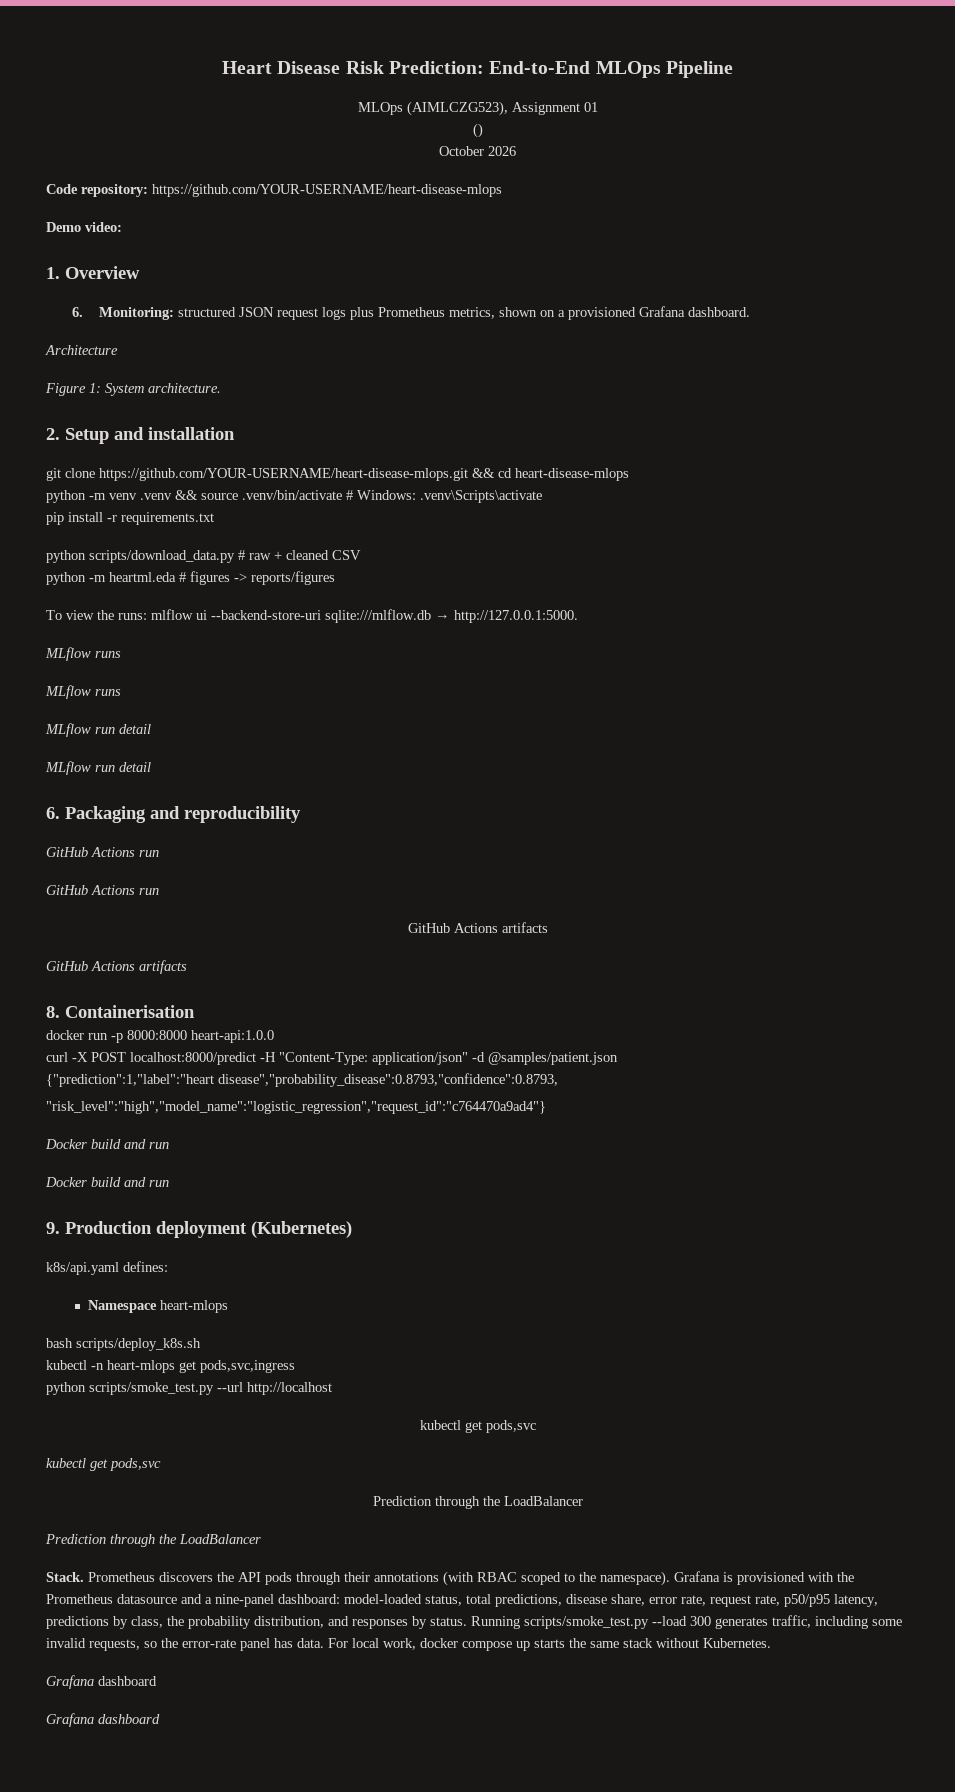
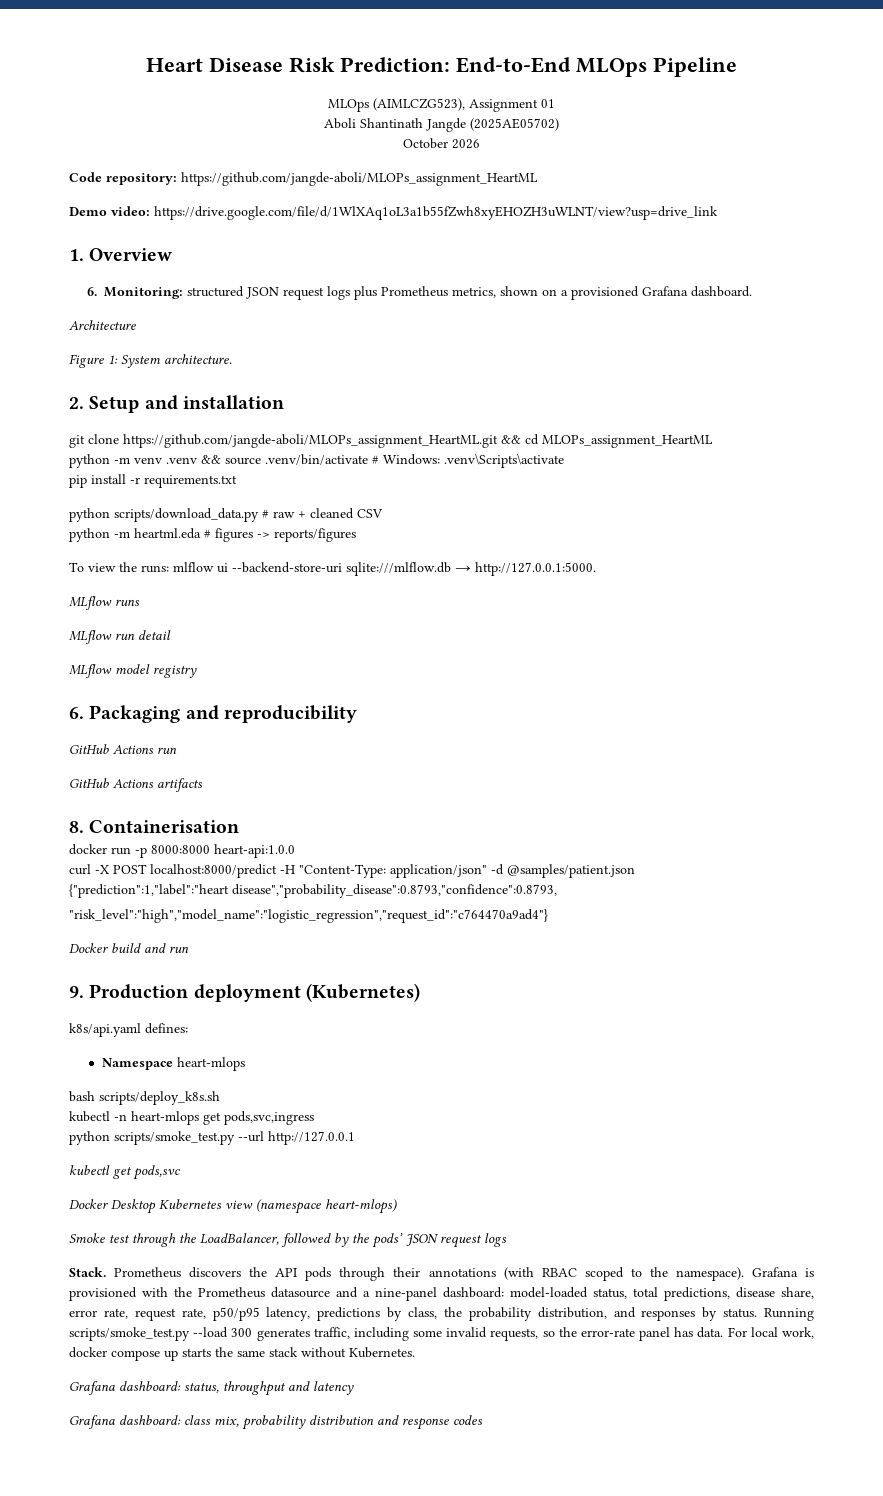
[472,123,483,138] () -> [324,118,559,132] Aboli Shantinath Jangde (2025AE05702)
[152,184,502,197] https://github.com/YOUR-USERNAME/heart-disease-mlops -> [181,172,538,186] https://github.com/jangde-aboli/MLOPs_assignment_HeartML
(122, 227) none -> [154,206,718,220] https://drive.google.com/file/d/1WlXAq1oL3a1b55fZwh8xyEHOZH3uWLNT/view?usp=drive_link
[99,468,468,481] https://github.com/YOUR-USERNAME/heart-disease-mlops.git -> [123,434,498,448] https://github.com/jangde-aboli/MLOPs_assignment_HeartML.git
[515,468,629,481] heart-disease-mlops -> [542,435,713,448] MLOPs_assignment_HeartML
[45,685,121,699] // MLflow runs -> (140, 602) none
[95,762,151,772] run detail -> [115,664,197,678] model registry
[46,885,159,895] [407,922,548,933] // GitHub Actions run // GitHub Actions artifacts -> (177, 750) none
[45,1177,169,1187] // Docker build and run -> (189, 949) none
[247,1382,332,1395] [419,1420,536,1433] [46,1458,161,1471] [372,1496,583,1509] [45,1534,261,1547] http://localhost // kubectl get pods,svc // kubectl get pods,svc // Prediction through the LoadBalancer // Prediction through the LoadBalancer -> [268,1131,355,1145] [69,1165,180,1180] [69,1199,397,1214] [69,1233,507,1248] http://127.0.0.1 // kubectl get pods,svc // Docker Desktop Kubernetes view (namespace heart-mlops) // Smoke test through the LoadBalancer, followed by the pods’ JSON request logs
[98,1676,157,1686] [46,1713,160,1727] dashboard // Grafana dashboard -> [119,1381,354,1396] [69,1415,483,1430] dashboard: status, throughput and latency // Grafana dashboard: class mix, probability distribution and response codes

